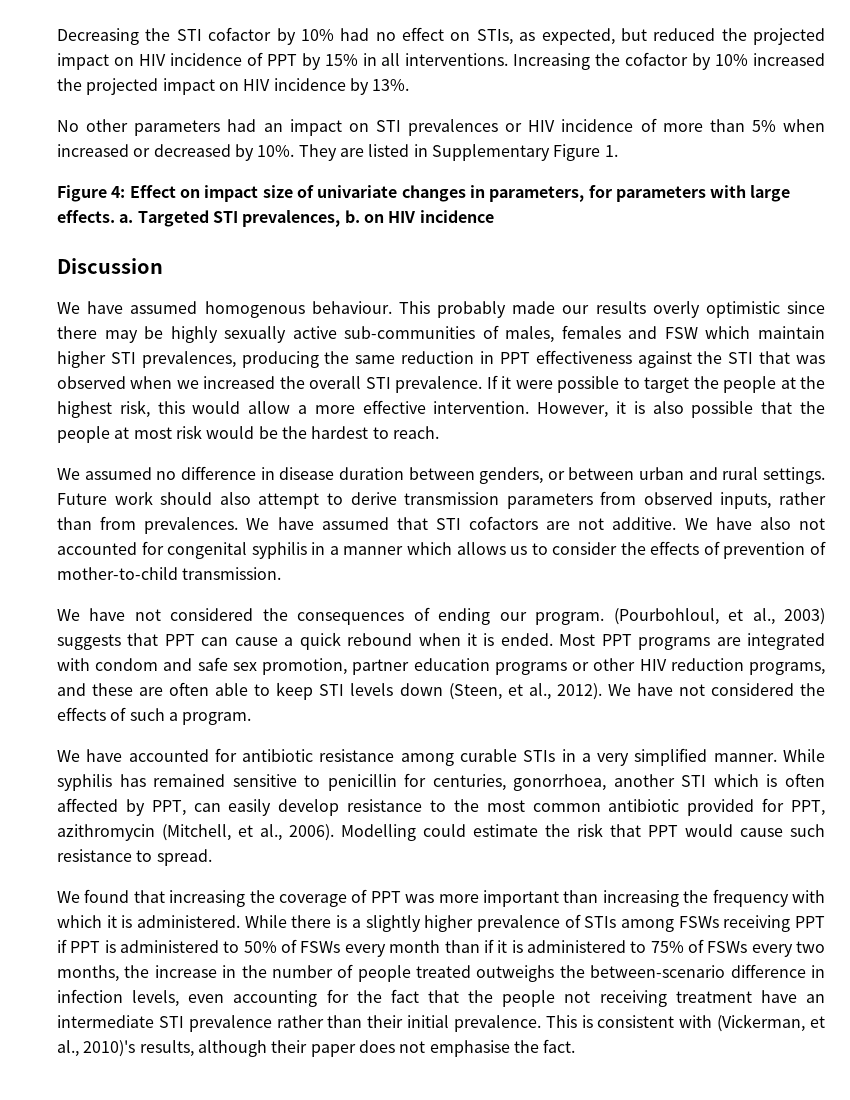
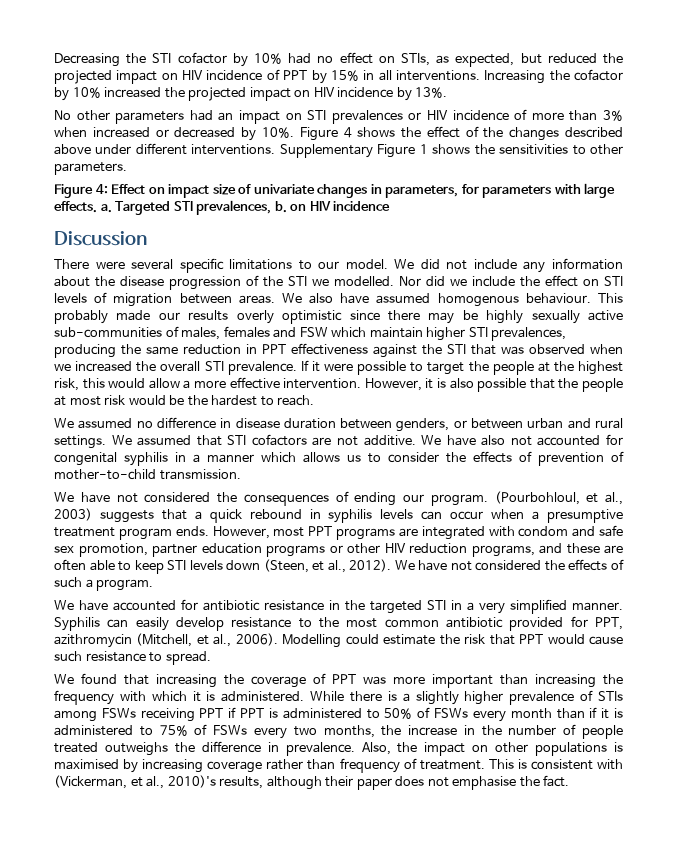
[751,120,776,132] 5% -> [603,110,624,121] 3%
[298,144,618,161] They are listed in Supplementary Figure 1. -> [299,126,623,141] [54,143,623,158] [54,162,127,175] Figure 4 shows the effect of the changes described above under different interventions. Supplementary Figure 1 shows the sensitivities to other parameters.
[57,302,80,314] We -> [54,258,624,273] [54,275,623,290] [54,292,334,307] There were several specific limitations to our model. We did not include any information about the disease progression of the STI we modelled. Nor did we include the effect on STI levels of migration between areas. We also
[57,491,827,509] [57,516,314,534] Future work should also attempt to derive transmission parameters from observed inputs, rather than from prevalences. We have -> [111,435,132,445] We
[164,632,596,650] PPT can cause a quick rebound when it is ended. Most -> [194,509,623,523] [54,526,305,540] a quick rebound in syphilis levels can occur when a presumptive treatment program ends. However, most
[400,749,556,766] among curable STIs -> [329,600,446,614] in the targeted STI
[783,749,826,762] [57,773,826,791] [57,798,186,816] While syphilis has remained sensitive to penicillin for centuries, gonorrhoea, another STI which is often affected by PPT, -> [54,617,100,631] Syphilis
[590,964,825,978] [57,989,825,1007] [57,1015,541,1032] between-scenario difference in infection levels, even accounting for the fact that the people not receiving treatment have an intermediate STI prevalence rather than their initial prevalence. -> [201,741,623,756] [54,758,485,773] difference in prevalence. Also, the impact on other populations is maximised by increasing coverage rather than frequency of treatment.

